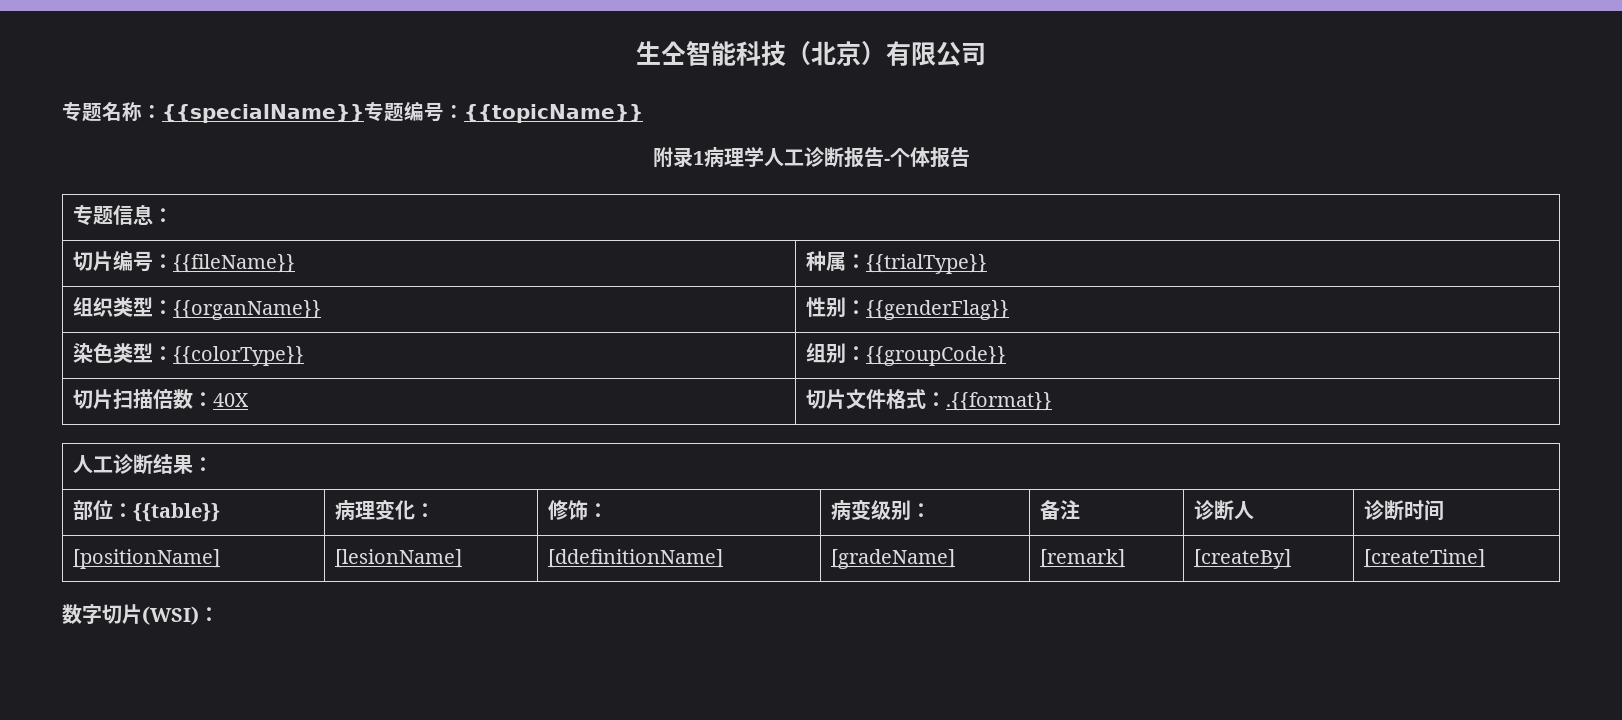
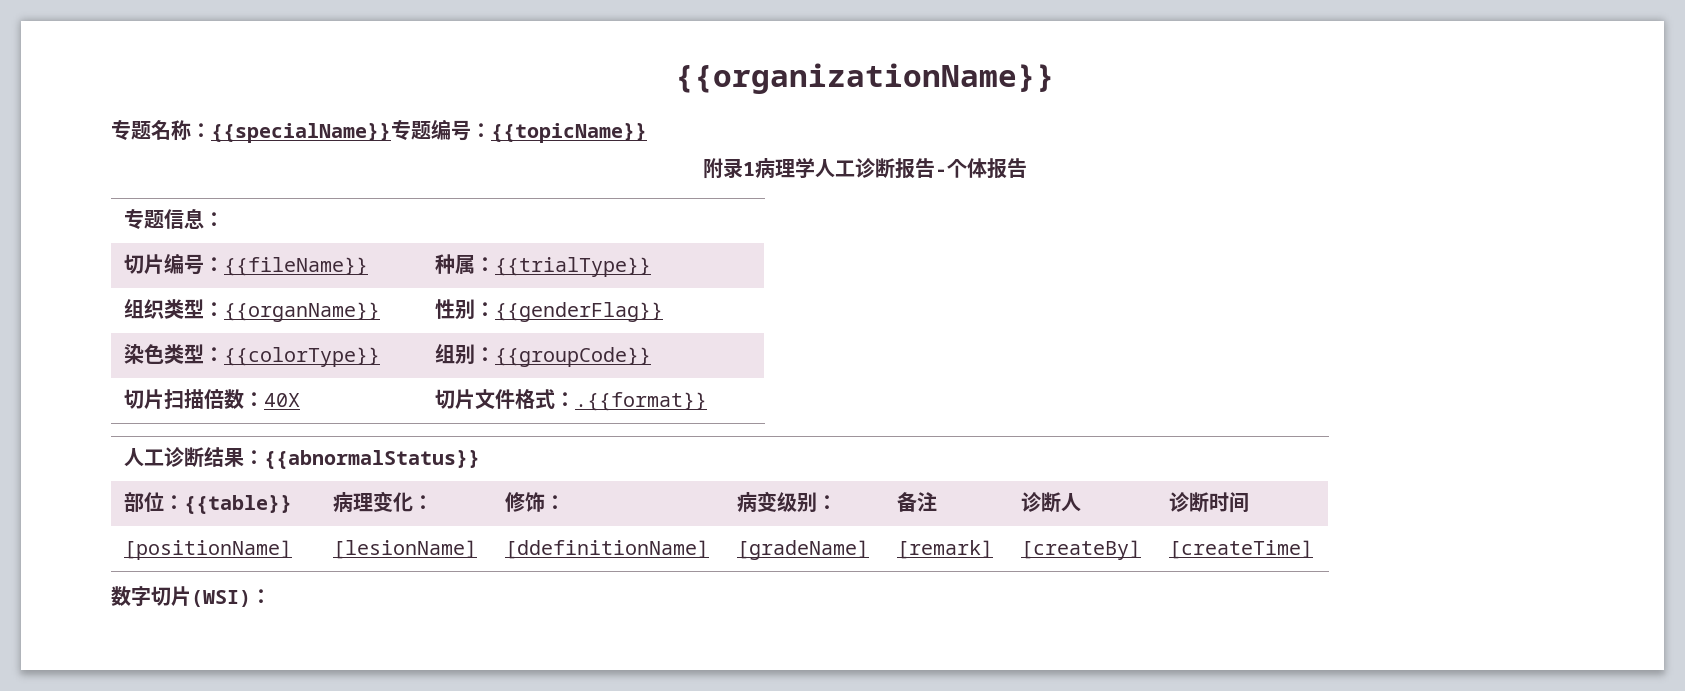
[636,41,986,66] 生仝智能科技（北京）有限公司 -> [674,63,1055,94] {{organizationName}}
(213, 464) none -> [264,450,481,469] {{abnormalStatus}}

